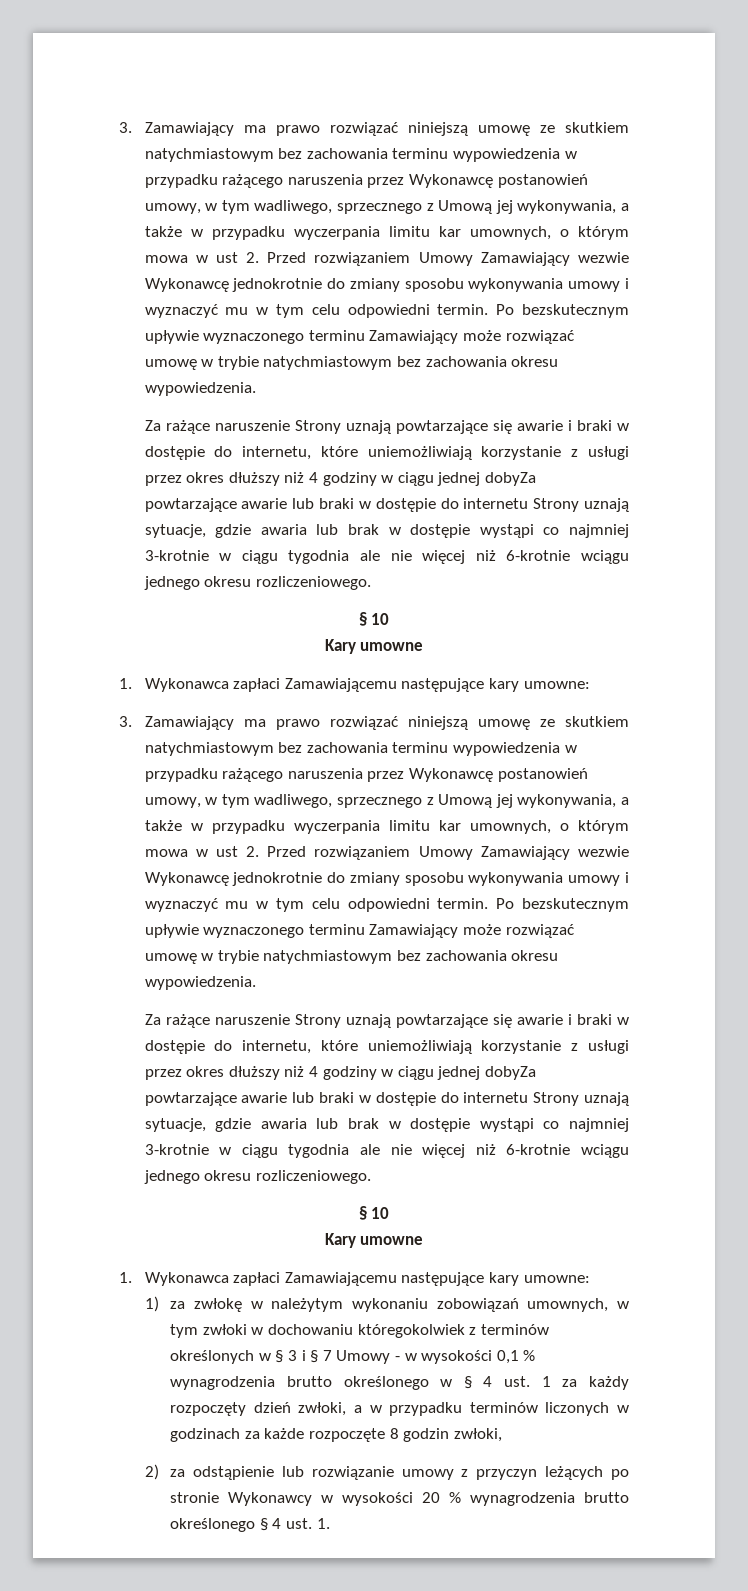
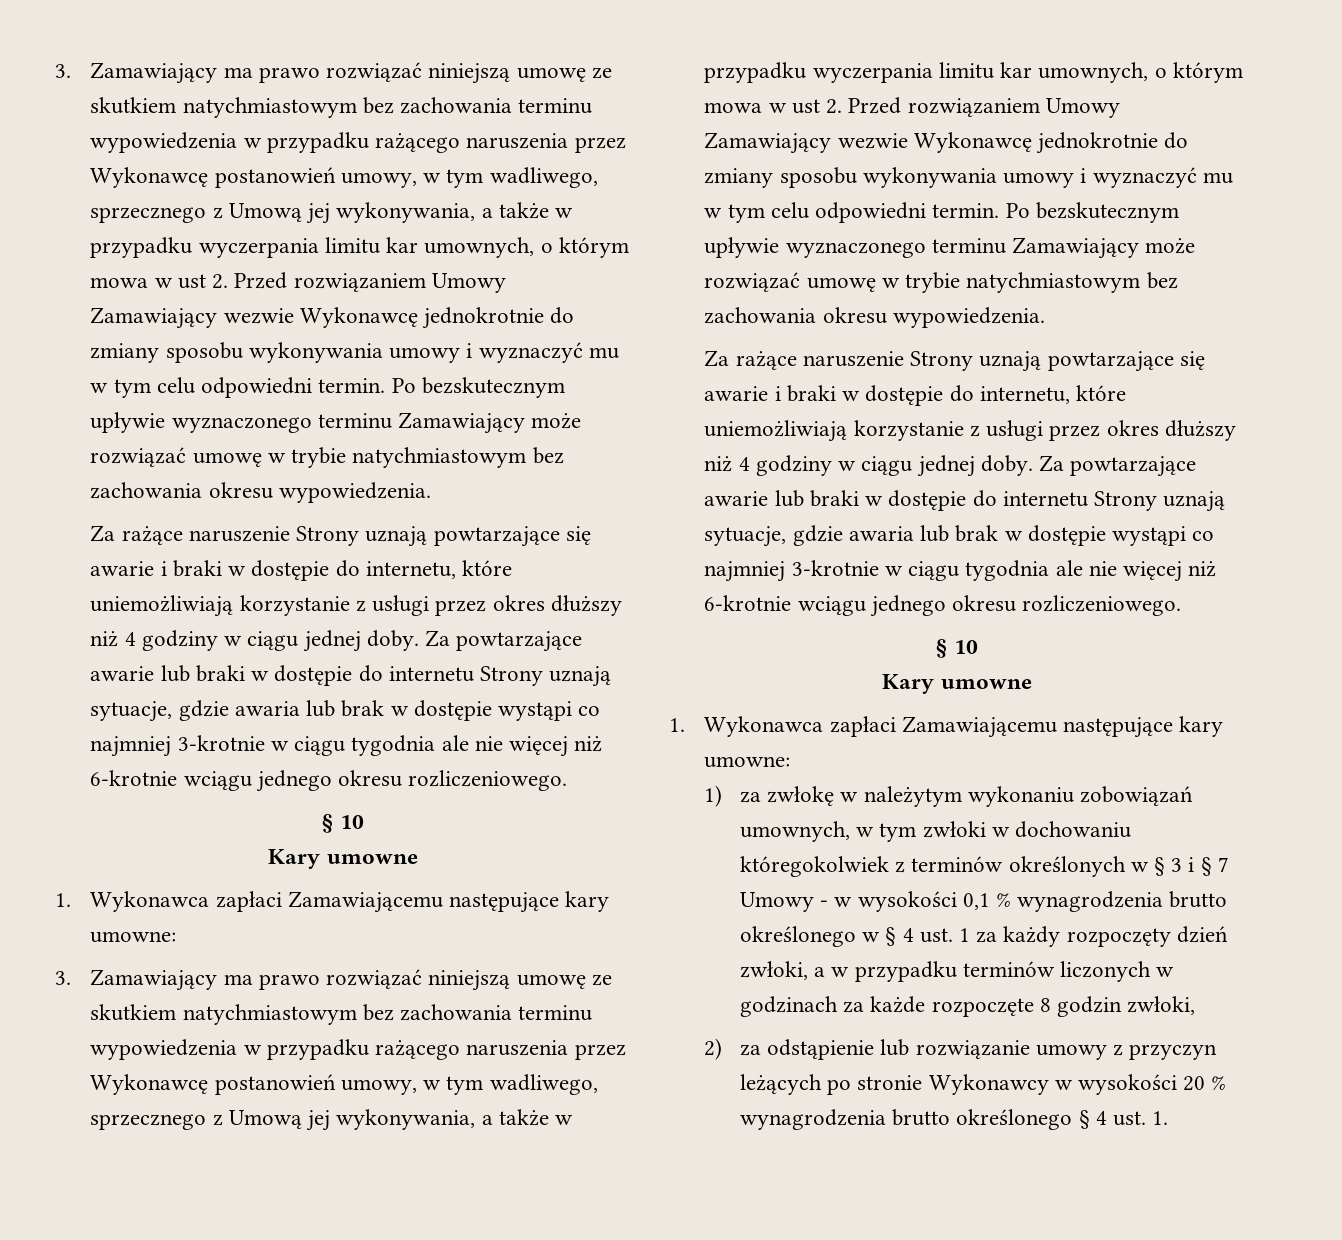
[484,472,536,486] dobyZa -> [366,630,450,651] doby. Za
[484,1066,536,1080] dobyZa -> [980,455,1064,476] doby. Za

